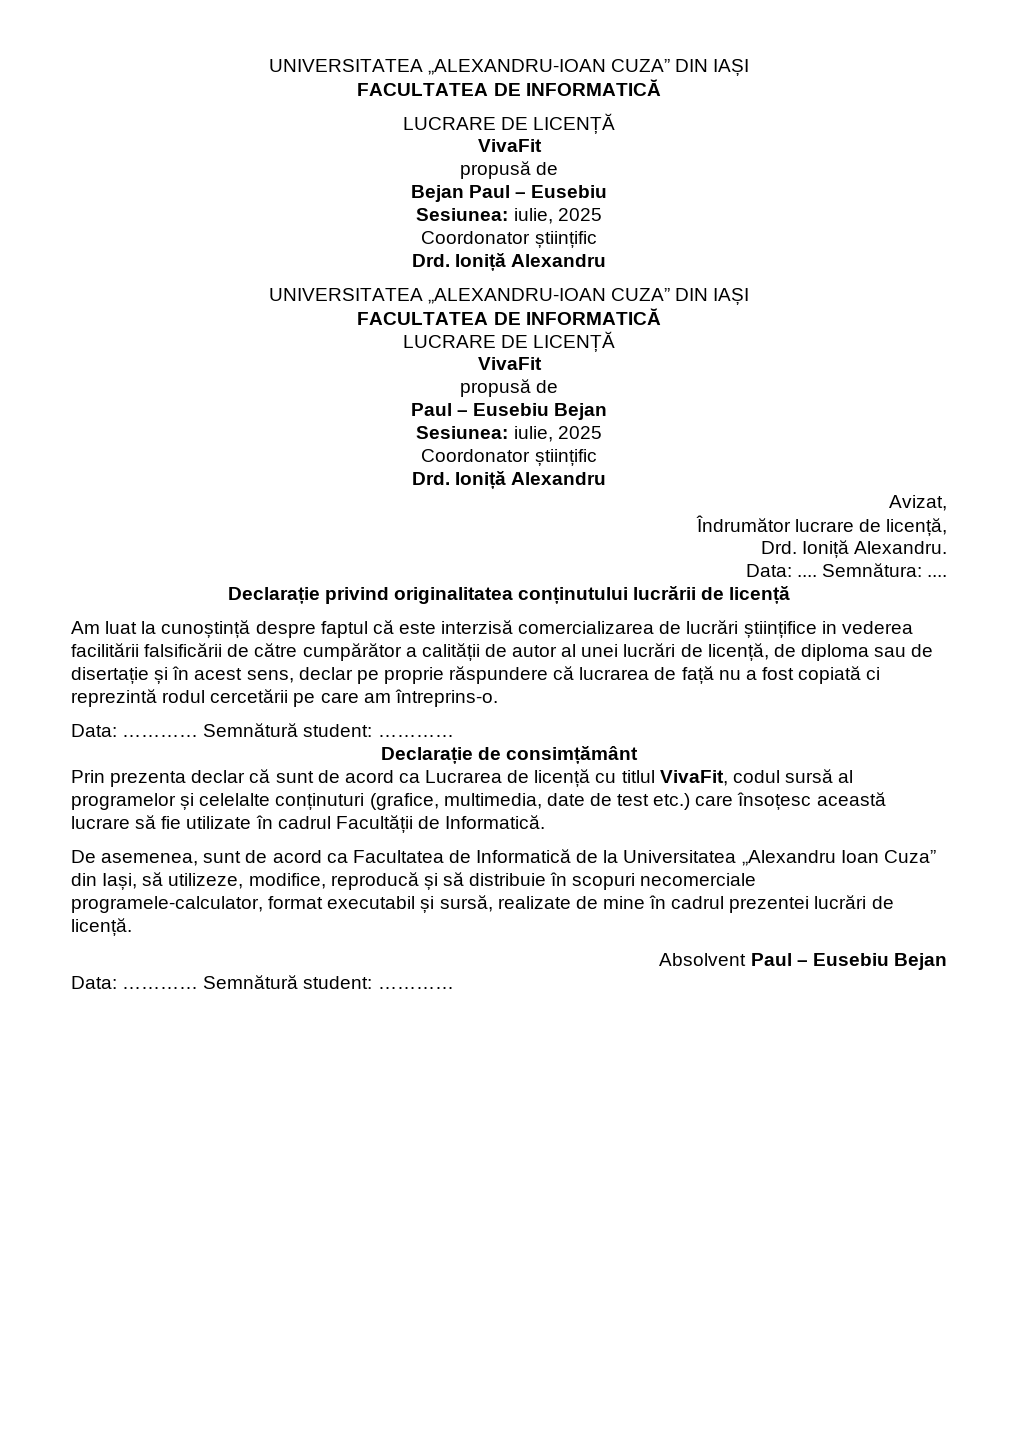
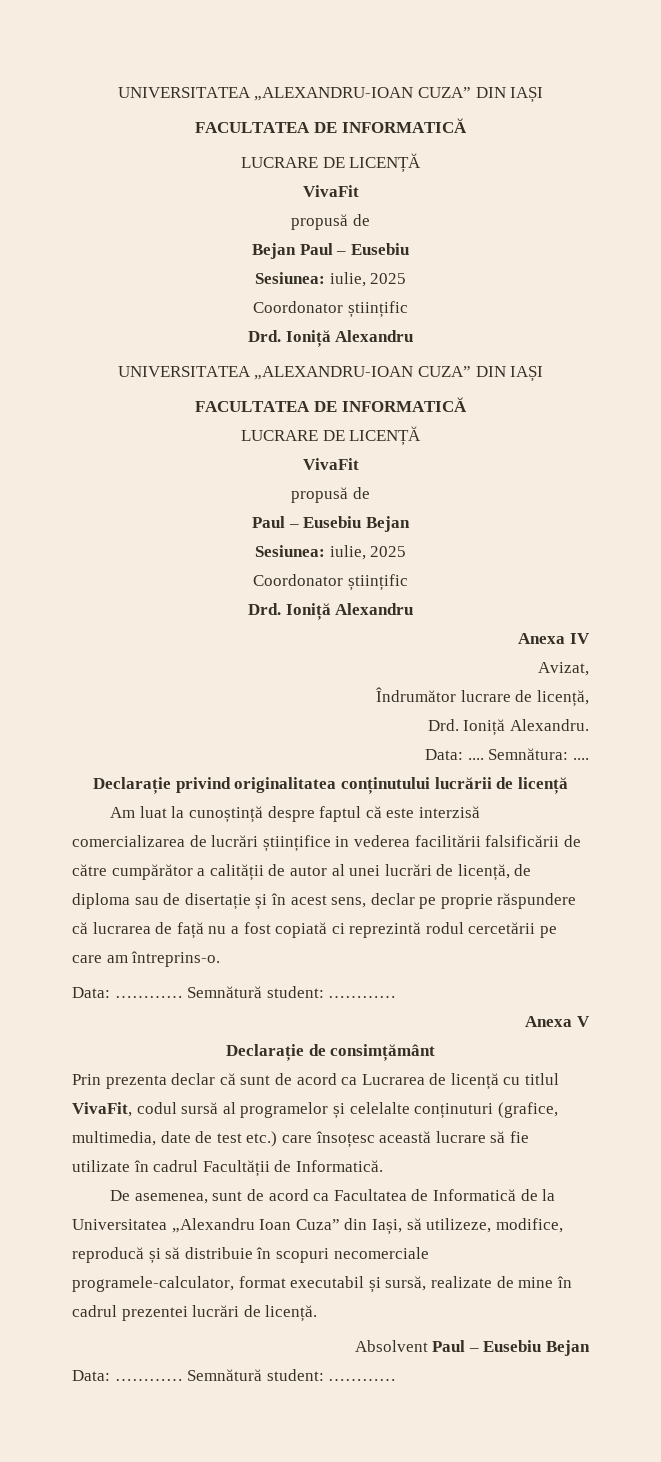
(607, 478) none -> [518,633,590,644] // Anexa IV
(454, 736) none -> [525,1016,590,1027] // Anexa V

